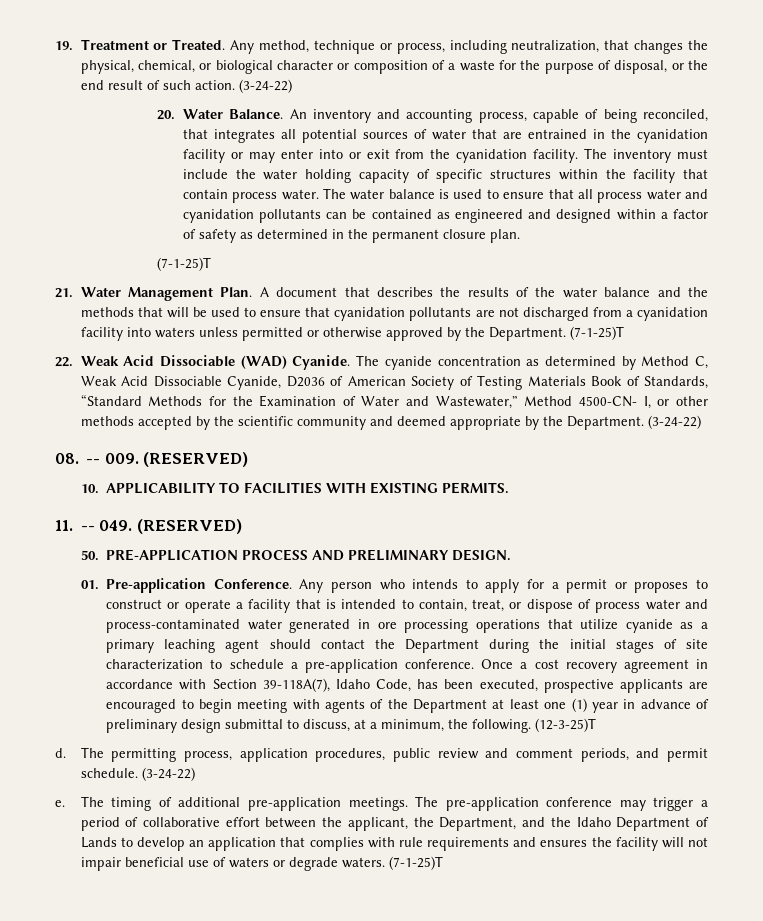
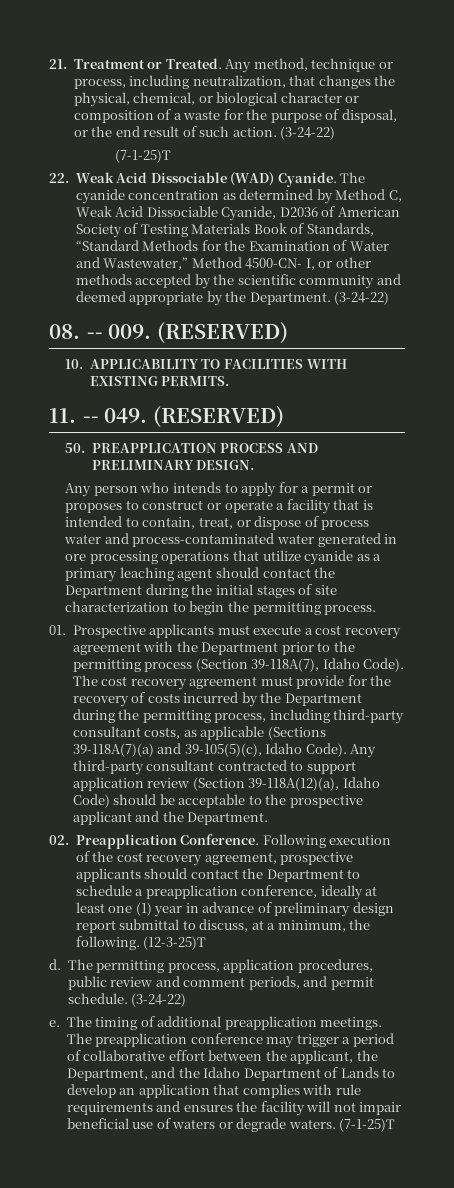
[55,41,73,51] 19. -> [49,59,67,69] 21.
[157,109,708,123] [182,129,708,143] [182,148,708,163] [182,169,708,183] [182,188,708,203] [182,209,708,223] [182,229,520,243] [157,257,212,271] [55,287,708,301] [80,307,708,321] [80,327,566,341] 20. Water Balance. An inventory and accounting process, capable of being reconciled, that integrates all potential sources of water that are entrained in the cyanidation facility or may enter into or exit from the cyanidation facility. The inventory must include the water holding capacity of specific structures within the facility that contain process water. The water balance is used to ensure that all process water and cyanidation pollutants can be contained as engineered and designed within a factor of safety as determined in the permanent closure plan. // (7-1-25)T // 21. Water Management Plan. A document that describes the results of the water balance and the methods that will be used to ensure that cyanidation pollutants are not discharged from a cyanidation facility into waters unless permitted or otherwise approved by the Department. -> (336, 133) none
[106,549,239,561] PRE-APPLICATION -> [91,443,217,453] PREAPPLICATION
[80,578,292,593] 01. Pre-application Conference. -> (255, 465) none
[229,659,708,673] [106,678,708,693] [106,699,488,713] schedule a pre-application conference. Once a cost recovery agreement in accordance with Section 39-118A(7), Idaho Code, has been executed, prospective applicants are encouraged to begin meeting with agents of the Department -> [189,601,377,615] [49,624,401,639] [72,641,355,655] [72,658,405,672] [72,675,392,690] [72,692,362,707] [72,709,405,724] [72,726,326,740] [72,743,377,758] [72,760,356,775] [72,777,380,791] [72,794,363,808] [72,811,269,825] [49,834,392,849] [75,851,354,866] [75,868,361,882] [75,885,363,900] begin the permitting process. // 01. Prospective applicants must execute a cost recovery agreement with the Department prior to the permitting process (Section 39-118A(7), Idaho Code). The cost recovery agreement must provide for the recovery of costs incurred by the Department during the permitting process, including third-party consultant costs, as applicable (Sections 39-118A(7)(a) and 39-105(5)(c), Idaho Code). Any third-party consultant contracted to support application review (Section 39-118A(12)(a), Idaho Code) should be acceptable to the prospective applicant and the Department. // 02. Preapplication Conference. Following execution of the cost recovery agreement, prospective applicants should contact the Department to schedule a preapplication conference, ideally
(222, 726) none -> [75,920,116,933] report
[247,797,341,811] pre-application -> [224,1016,317,1030] preapplication
[445,797,539,811] pre-application -> [95,1033,188,1047] preapplication

